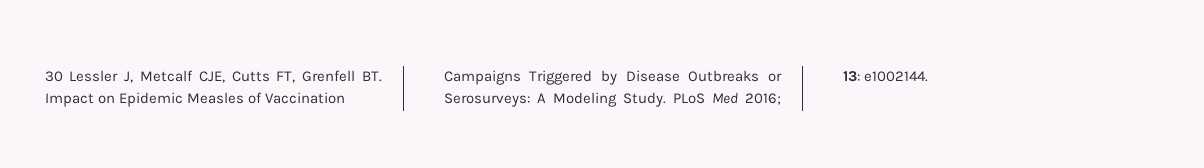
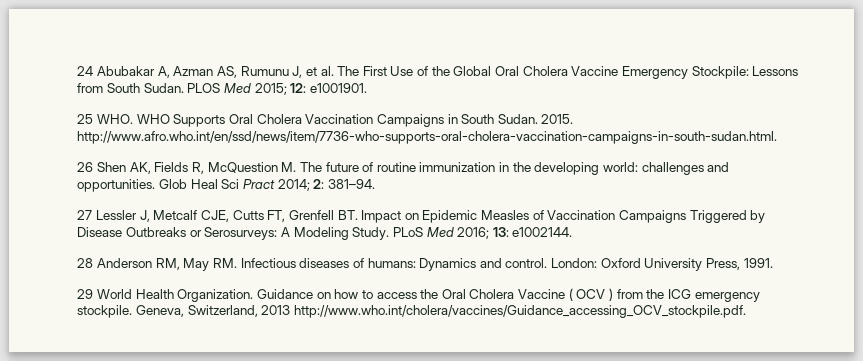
[44,71,63,82] 30 -> [77,66,799,79] [77,83,367,95] [77,114,574,127] [77,131,778,144] [77,162,730,175] [77,179,375,192] [77,210,93,220] 24 Abubakar A, Azman AS, Rumunu J, et al. The First Use of the Global Oral Cholera Vaccine Emergency Stockpile: Lessons from South Sudan. PLOS Med 2015; 12: e1001901. // 25 WHO. WHO Supports Oral Cholera Vaccination Campaigns in South Sudan. 2015. http://www.afro.who.int/en/ssd/news/item/7736-who-supports-oral-cholera-vaccination-campaigns-in-south-sudan.html. // 26 Shen AK, Fields R, McQuestion M. The future of routine immunization in the developing world: challenges and opportunities. Glob Heal Sci Pract 2014; 2: 381–94. // 27
(928, 76) none -> [77,258,773,271] [77,288,760,302] [77,305,746,318] // 28 Anderson RM, May RM. Infectious diseases of humans: Dynamics and control. London: Oxford University Press, 1991. // 29 World Health Organization. Guidance on how to access the Oral Cholera Vaccine ( OCV ) from the ICG emergency stockpile. Geneva, Switzerland, 2013 http://www.who.int/cholera/vaccines/Guidance_accessing_OCV_stockpile.pdf.

